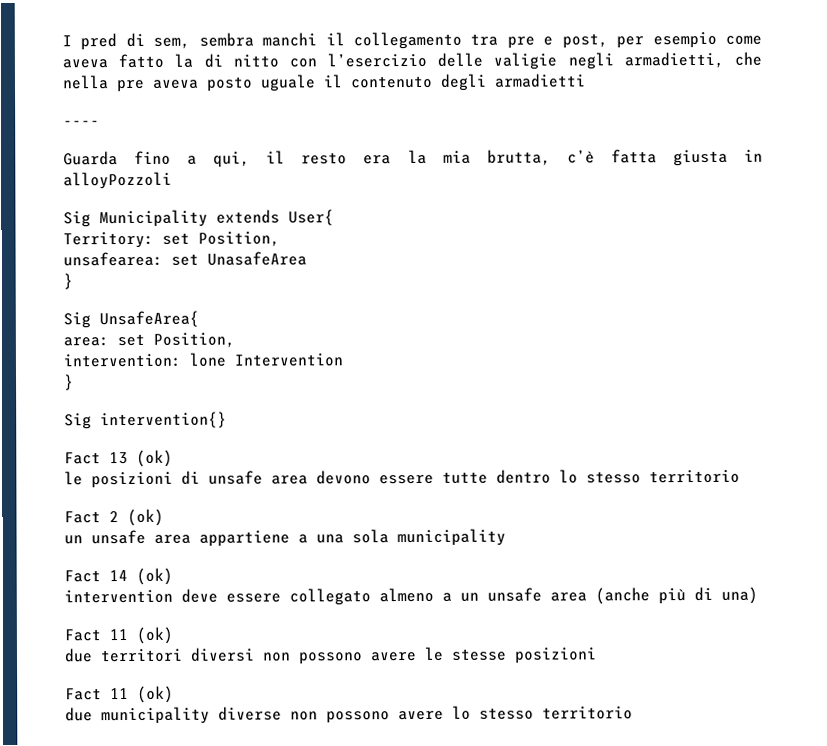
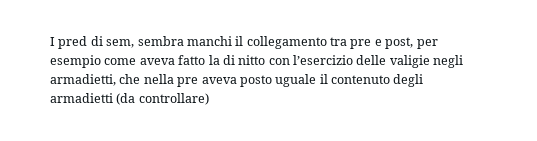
[63,120,100,127] [63,149,764,168] [63,171,172,190] [63,209,334,228] [63,231,280,249] [63,251,307,267] [63,273,73,290] [63,310,199,329] [63,332,235,348] [63,352,343,368] [64,374,74,391] [64,411,227,430] [64,449,173,467] [64,469,740,489] [64,508,164,526] [64,528,506,547] [64,567,173,585] [64,586,758,606] [64,626,173,644] [64,646,597,665] [65,685,174,703] [65,705,633,725] // ---- // Guarda fino a qui, il resto era la mia brutta, c’è fatta giusta in alloyPozzoli // Sig Municipality extends User{ // Territory: set Position, // unsafearea: set UnasafeArea // } // Sig UnsafeArea{ // area: set Position, // intervention: lone Intervention // } // Sig intervention{} // Fact 13 (ok) // le posizioni di unsafe area devono essere tutte dentro lo stesso territorio // Fact 2 (ok) // un unsafe area appartiene a una sola municipality // Fact 14 (ok) // intervention deve essere collegato almeno a un unsafe area (anche più di una) // Fact 11 (ok) // due territori diversi non possono avere le stesse posizioni // Fact 11 (ok) // due municipality diverse non possono avere lo stesso territorio -> [116,93,209,105] (da controllare)

